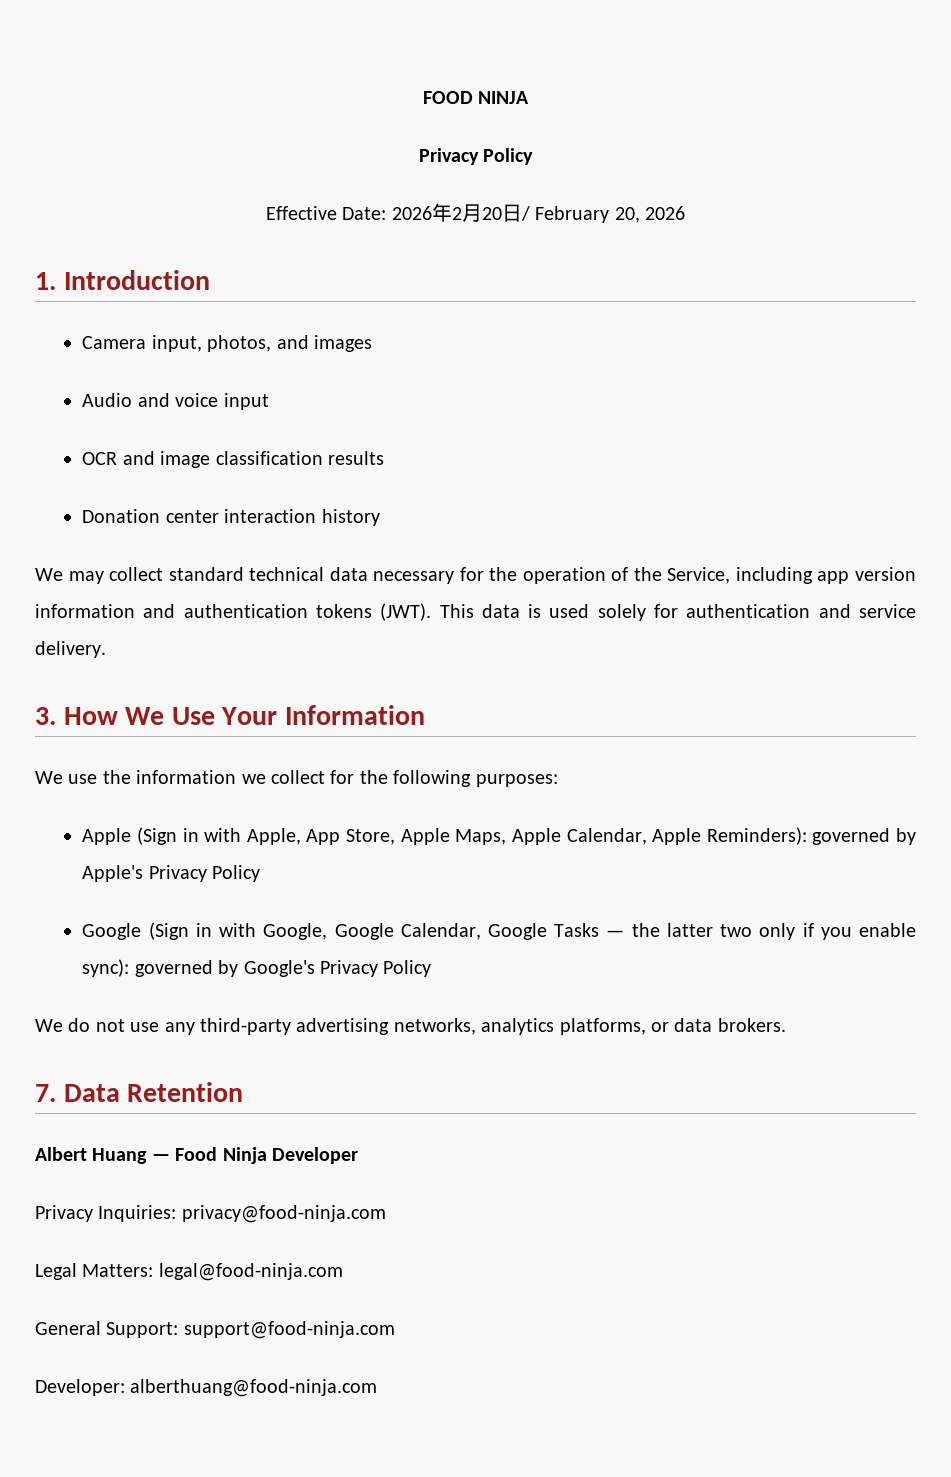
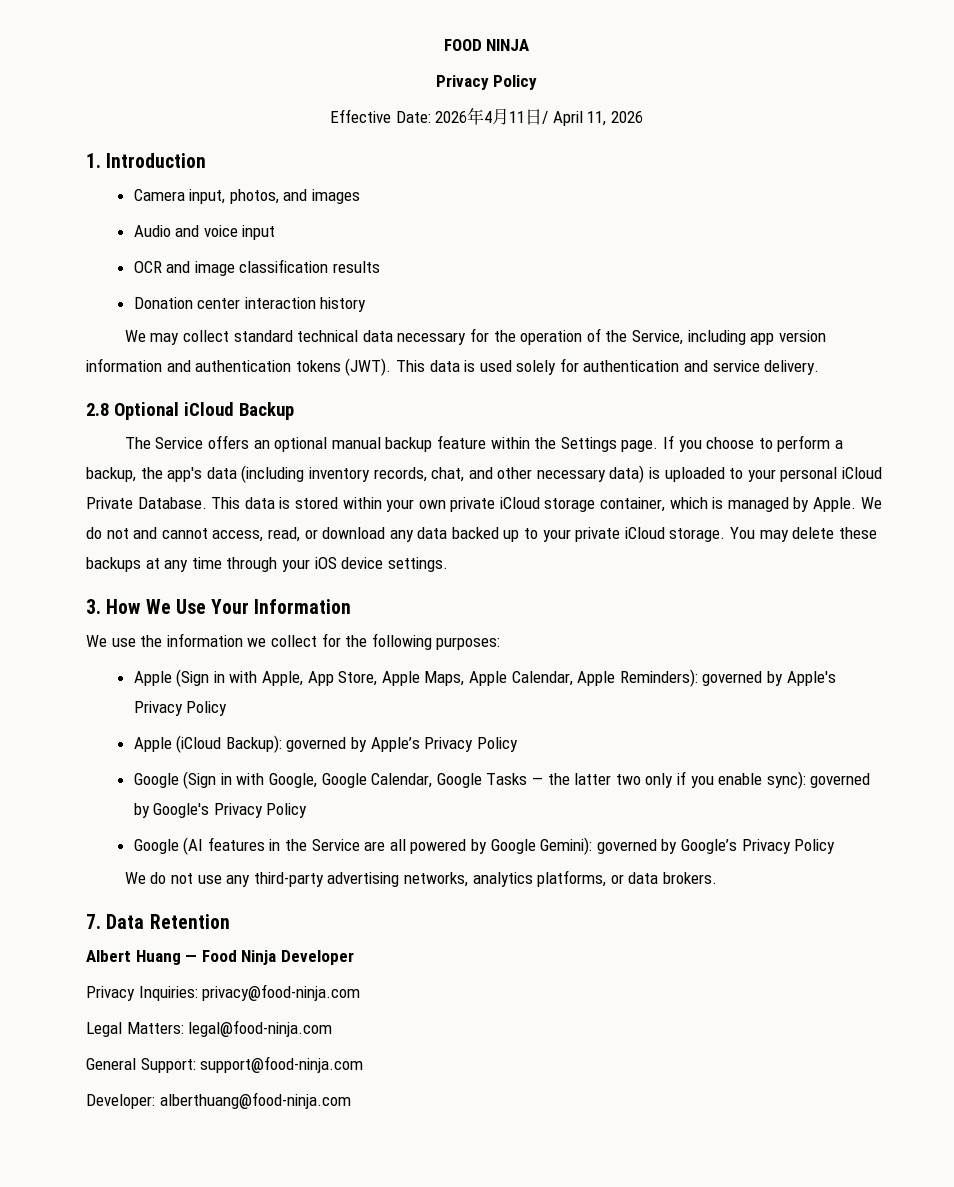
[451,204,640,223] 2月20日/ February 20, -> [484,108,607,126] 4月11日/ April 11,
(106, 649) none -> [86,402,294,420] [124,435,843,452] [86,465,883,483] [86,497,882,512] [86,527,877,542] [86,557,448,572] // 2.8 Optional iCloud Backup // The Service offers an optional manual backup feature within the Settings page. If you choose to perform a backup, the app's data (including inventory records, chat, and other necessary data) is uploaded to your personal iCloud Private Database. This data is stored within your own private iCloud storage container, which is managed by Apple. We do not and cannot access, read, or download any data backed up to your private iCloud storage. You may delete these backups at any time through your iOS device settings.
(261, 873) none -> [133,735,518,753] // Apple (iCloud Backup): governed by Apple’s Privacy Policy
(432, 968) none -> [133,837,836,855] // Google (AI features in the Service are all powered by Google Gemini): governed by Google’s Privacy Policy

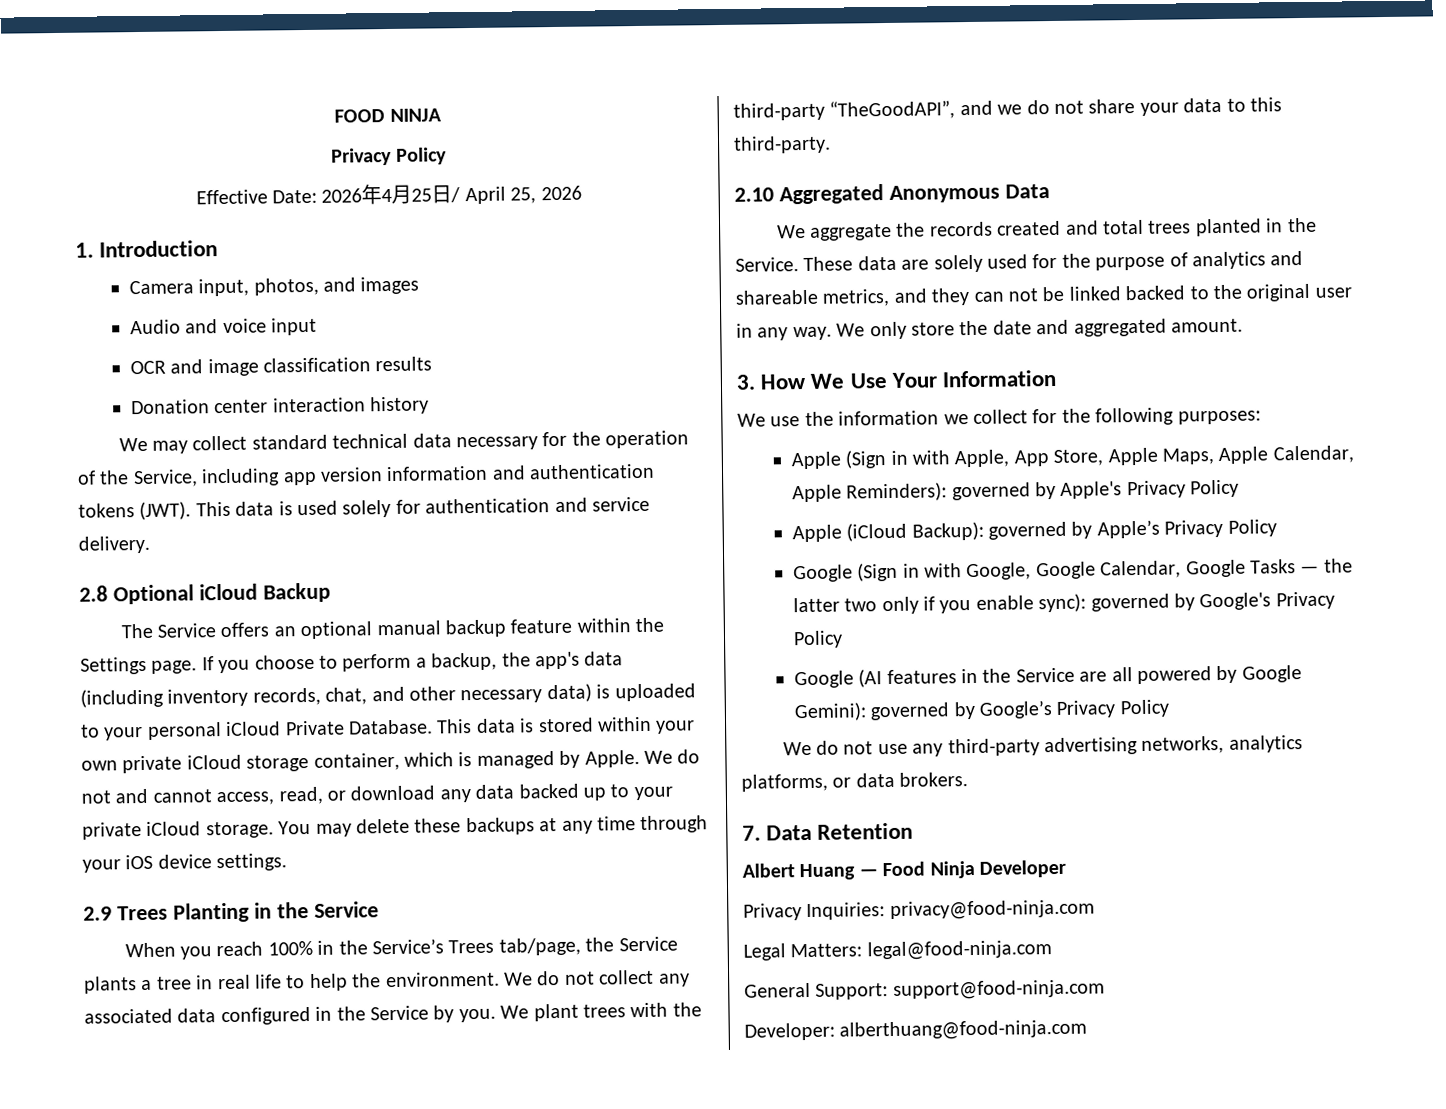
[509,111,526,123] 11 -> [411,188,433,202] 25
[587,111,607,126] 11, -> [510,187,537,204] 25,
(448, 564) none -> [83,901,379,923] [124,936,678,960] [84,969,690,994] [84,1002,702,1026] [733,97,1282,121] [733,135,831,154] [734,184,1050,205] [776,217,1317,241] [735,250,1304,273] [735,283,1352,307] [736,318,1243,341] // 2.9 Trees Planting in the Service // When you reach 100% in the Service’s Trees tab/page, the Service plants a tree in real life to help the environment. We do not collect any associated data configured in the Service by you. We plant trees with the third-party “TheGoodAPI”, and we do not share your data to this third-party. // 2.10 Aggregated Anonymous Data // We aggregate the records created and total trees planted in the Service. These data are solely used for the purpose of analytics and shareable metrics, and they can not be linked backed to the original user in any way. We only store the date and aggregated amount.

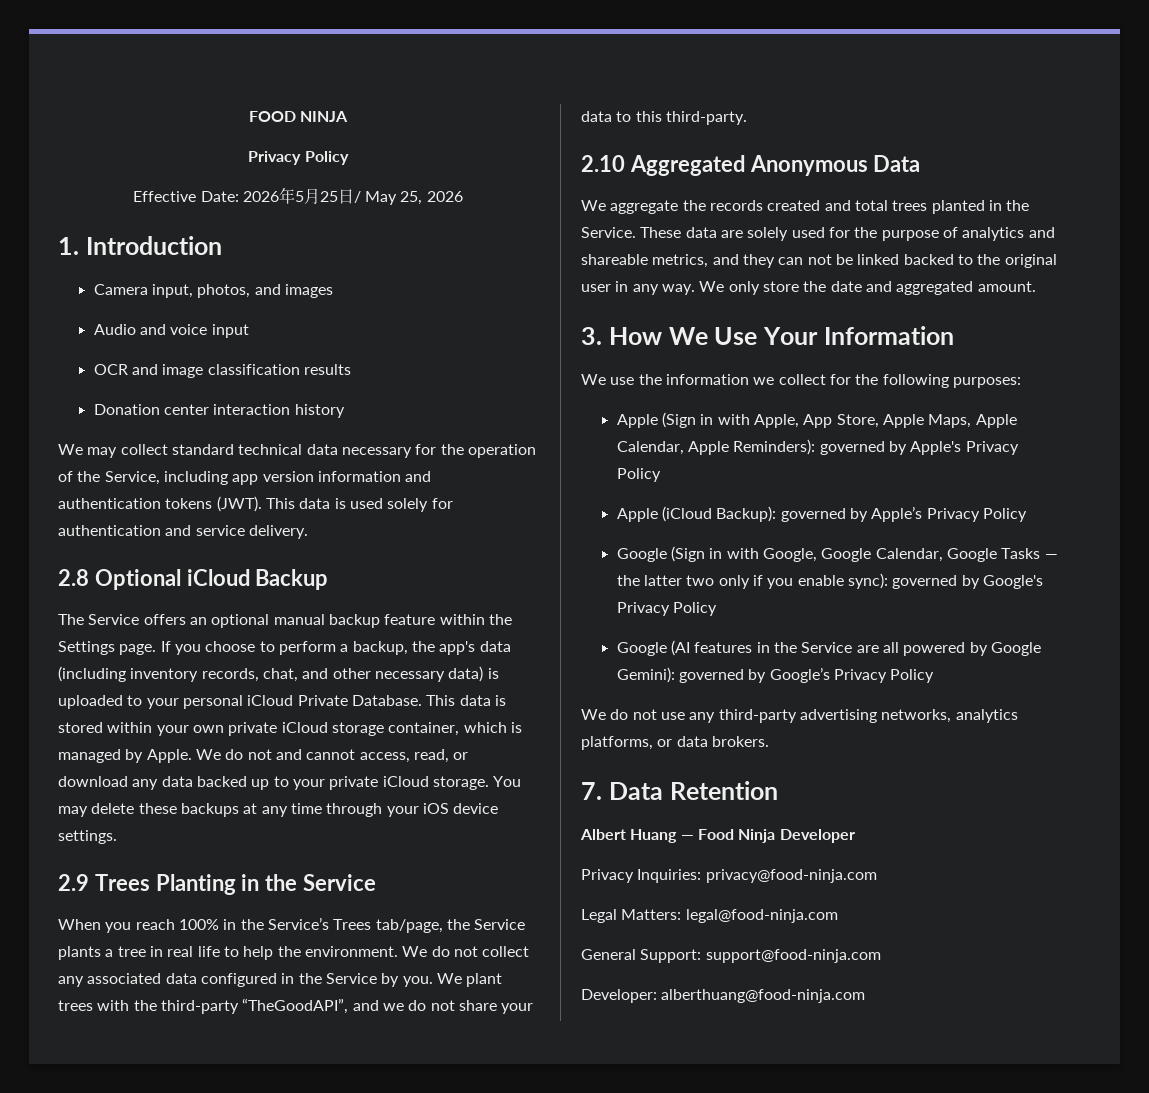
[381,188,393,203] 4 -> [294,191,304,202] 5
[464,186,506,205] April -> [365,191,398,205] May

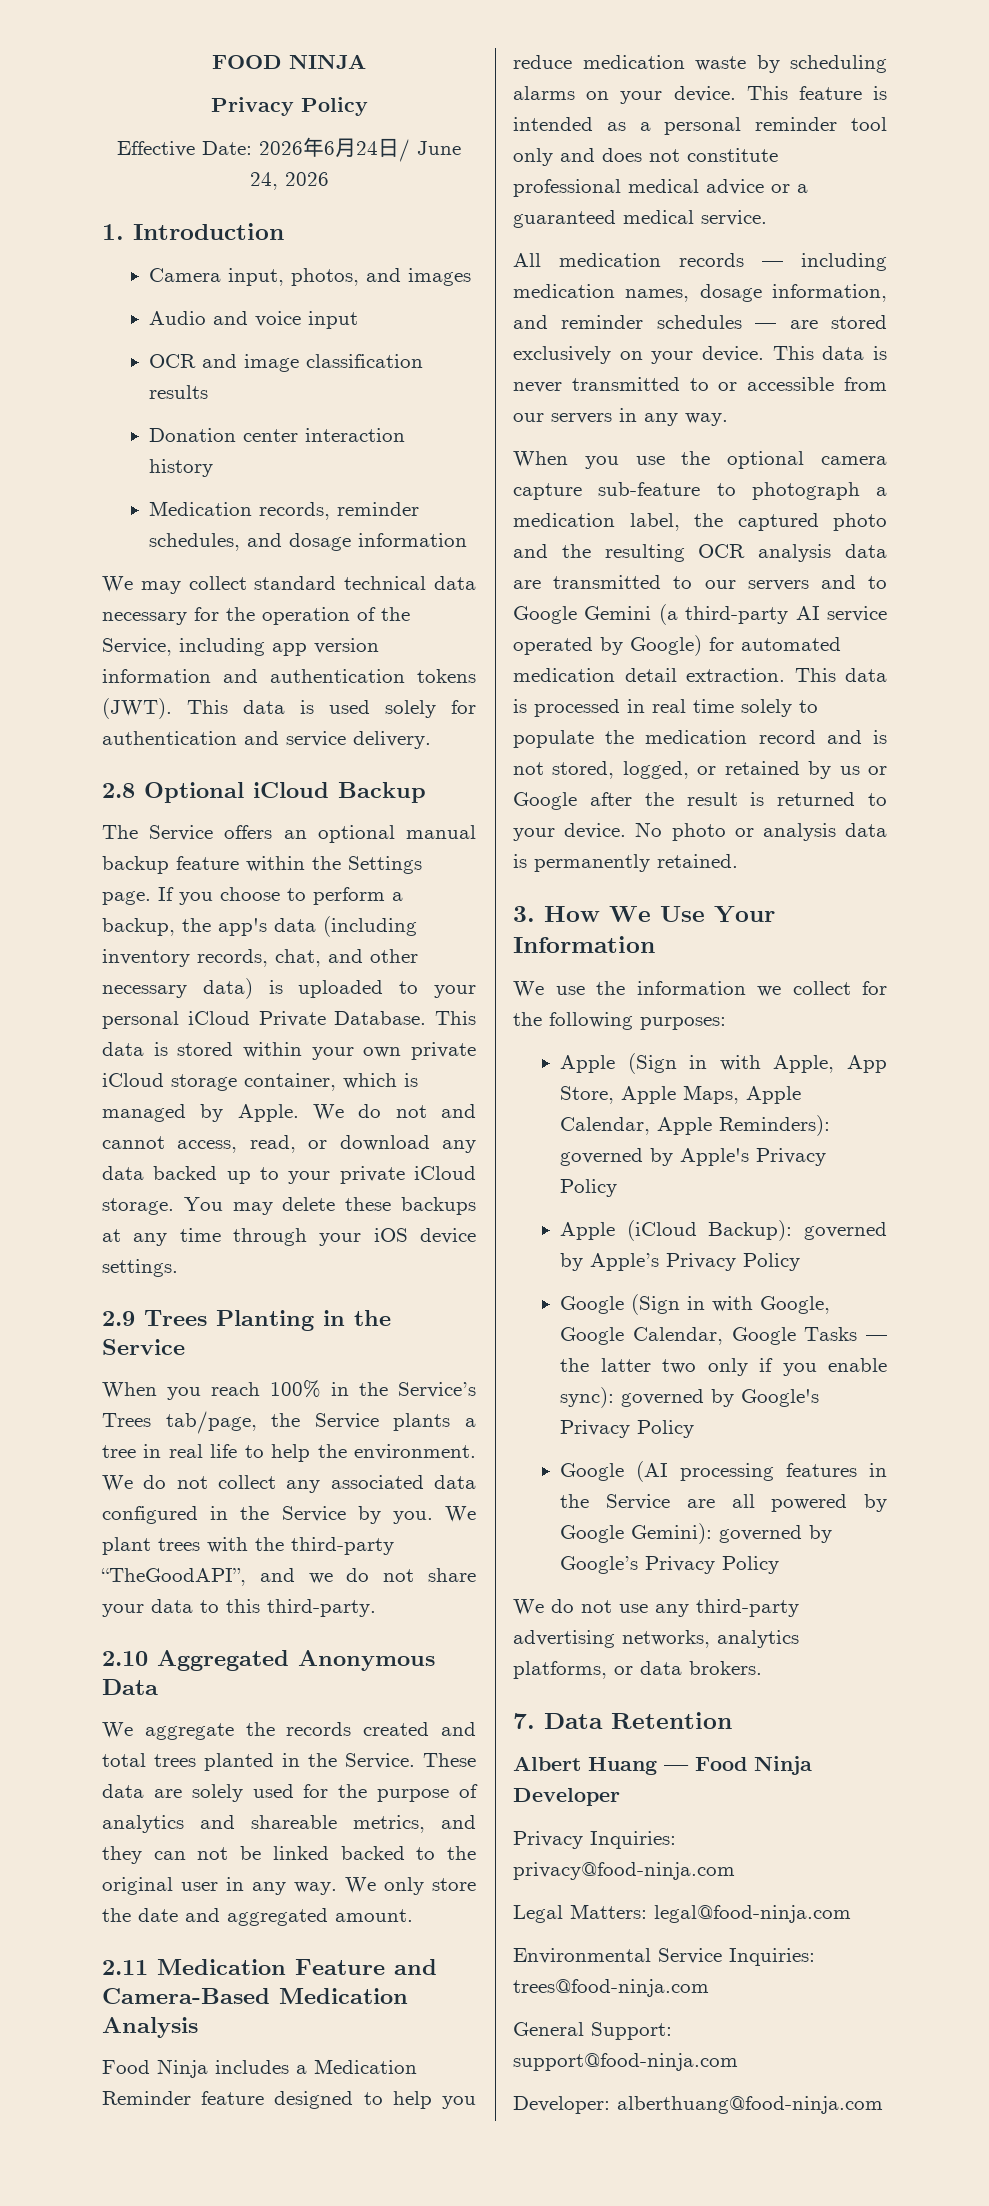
[294,188,423,205] 5月25日/ May 25, -> [324,138,461,162] [249,172,278,190] 6月24日/ June 24,
(345, 411) none -> [149,501,420,520] [149,533,468,551] // Medication records, reminder schedules, and dosage information
(1036, 286) none -> [102,1959,437,1975] [102,1988,408,2004] [102,2017,198,2038] [102,2059,417,2078] [102,2091,476,2109] [513,55,887,73] [513,86,887,104] [513,117,887,135] [513,148,778,166] [513,179,808,197] [513,210,767,228] [513,253,887,271] [513,284,887,302] [513,315,887,329] [513,346,887,364] [513,377,887,393] [513,408,728,426] [513,451,887,469] [513,482,887,500] [513,513,887,531] [513,544,887,562] [513,575,887,591] [513,604,887,625] [513,635,841,656] [513,668,887,682] [513,699,818,717] [513,730,887,748] [513,761,887,779] [513,792,887,810] [513,822,887,841] [513,854,738,872] // 2.11 Medication Feature and Camera-Based Medication Analysis // Food Ninja includes a Medication Reminder feature designed to help you reduce medication waste by scheduling alarms on your device. This feature is intended as a personal reminder tool only and does not constitute professional medical advice or a guaranteed medical service. // All medication records — including medication names, dosage information, and reminder schedules — are stored exclusively on your device. This data is never transmitted to or accessible from our servers in any way. // When you use the optional camera capture sub-feature to photograph a medication label, the captured photo and the resulting OCR analysis data are transmitted to our servers and to Google Gemini (a third-party AI service operated by Google) for automated medication detail extraction. This data is processed in real time solely to populate the medication record and is not stored, logged, or retained by us or Google after the result is returned to your device. No photo or analysis data is permanently retained.
(691, 648) none -> [680,1463,775,1481] processing
(838, 916) none -> [513,1948,815,1966] [513,1979,709,1997] // Environmental Service Inquiries: trees@food-ninja.com

